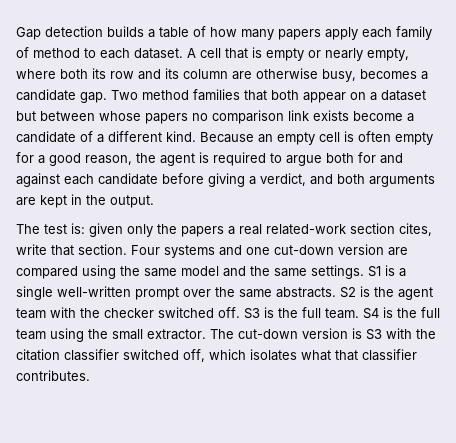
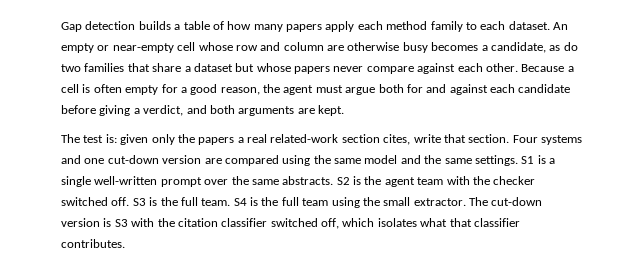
[396,26,432,40] [16,47,409,61] [16,68,106,79] family of method to each dataset. A cell that is empty or nearly empty, where both its -> [386,21,568,32] [61,42,233,53] method family to each dataset. An empty or near-empty cell whose
[165,68,179,79] its -> (281, 46) none
[322,69,356,82] busy, -> [402,42,428,53] busy
[16,89,366,103] candidate gap. Two method families that both appear on -> [490,42,578,53] [61,63,182,72] candidate, as do two families that share
[40,111,95,121] between -> (255, 67) none
[192,110,414,124] [16,131,315,145] no comparison link exists become a candidate of a different kind. Because an empty -> [333,63,574,74] never compare against each other. Because a
[199,152,282,166] is required to -> [315,85,343,93] must
[40,194,154,208] kept in the output. -> [318,105,344,116] kept.

